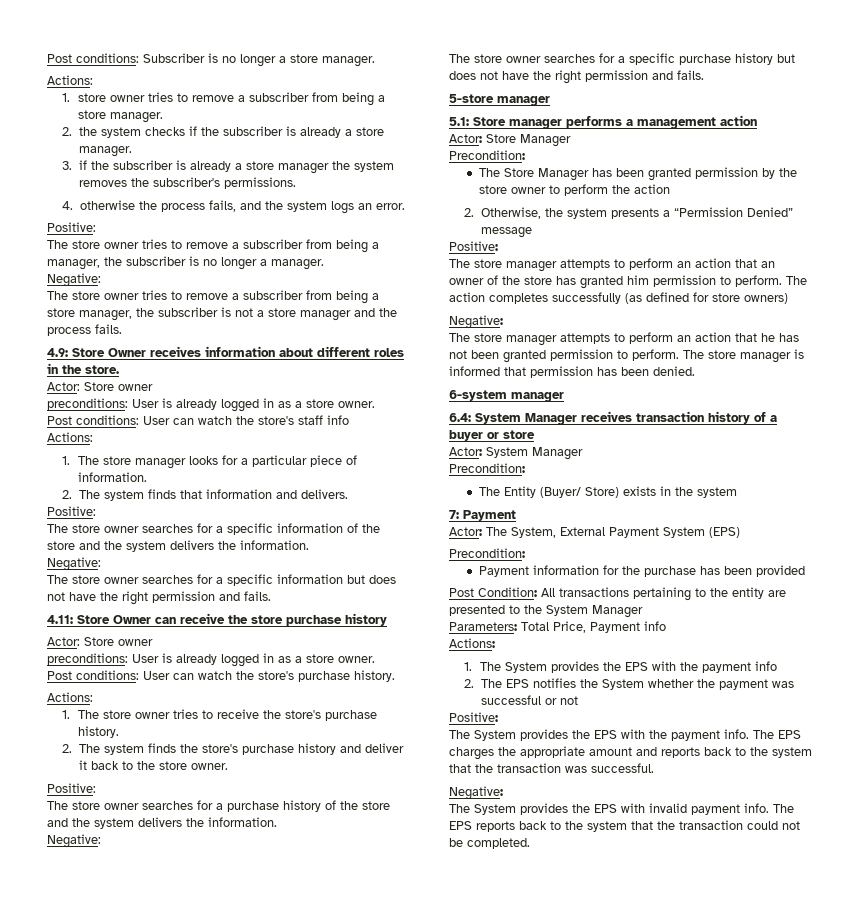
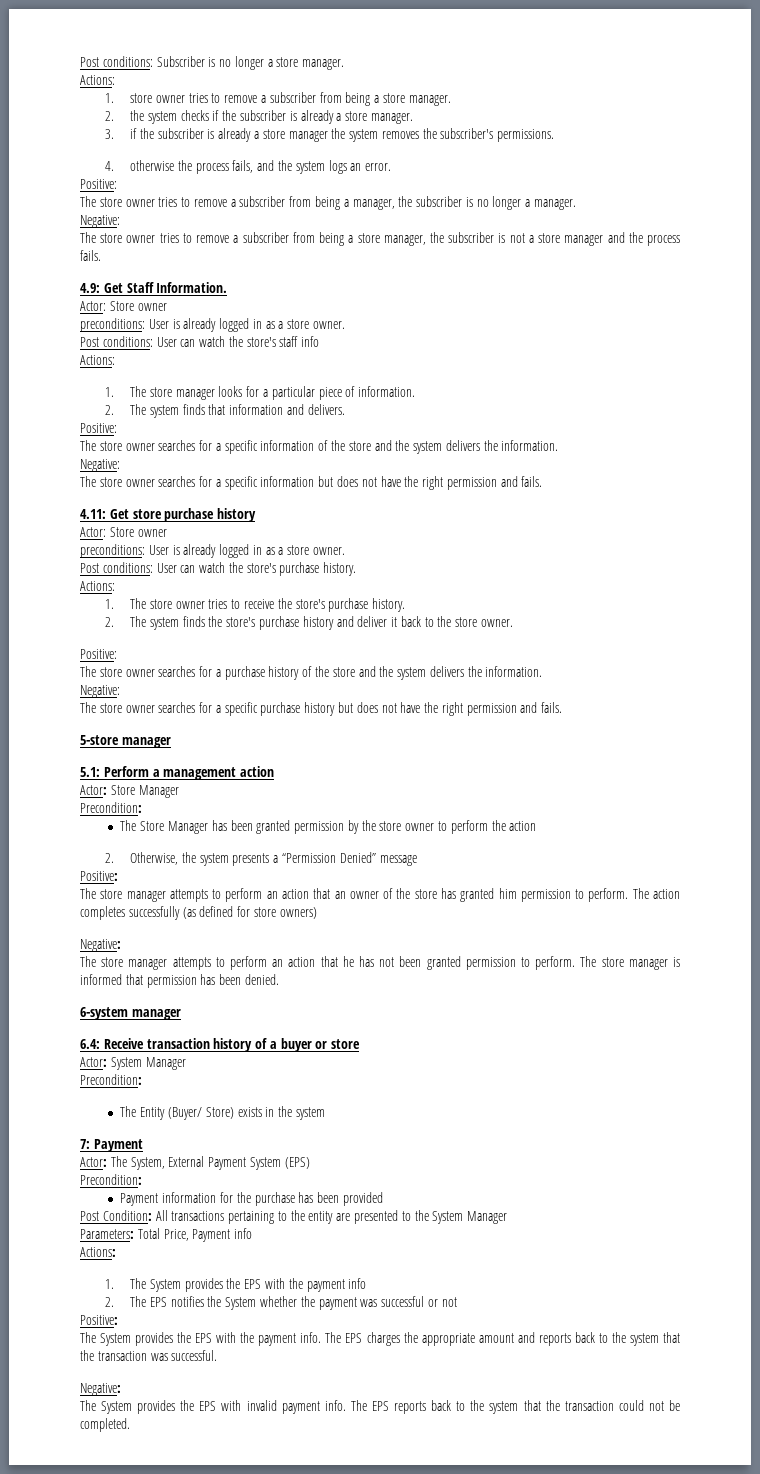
[72,346,404,357] [47,363,119,374] Store Owner receives information about different roles in the store. -> [103,282,228,293] Get Staff Information.
[77,613,248,624] Store Owner can receive the -> [109,509,129,519] Get
[473,116,622,129] Store manager performs -> [103,766,149,777] Perform
[475,411,632,425] System Manager receives -> [103,1038,144,1049] Receive

